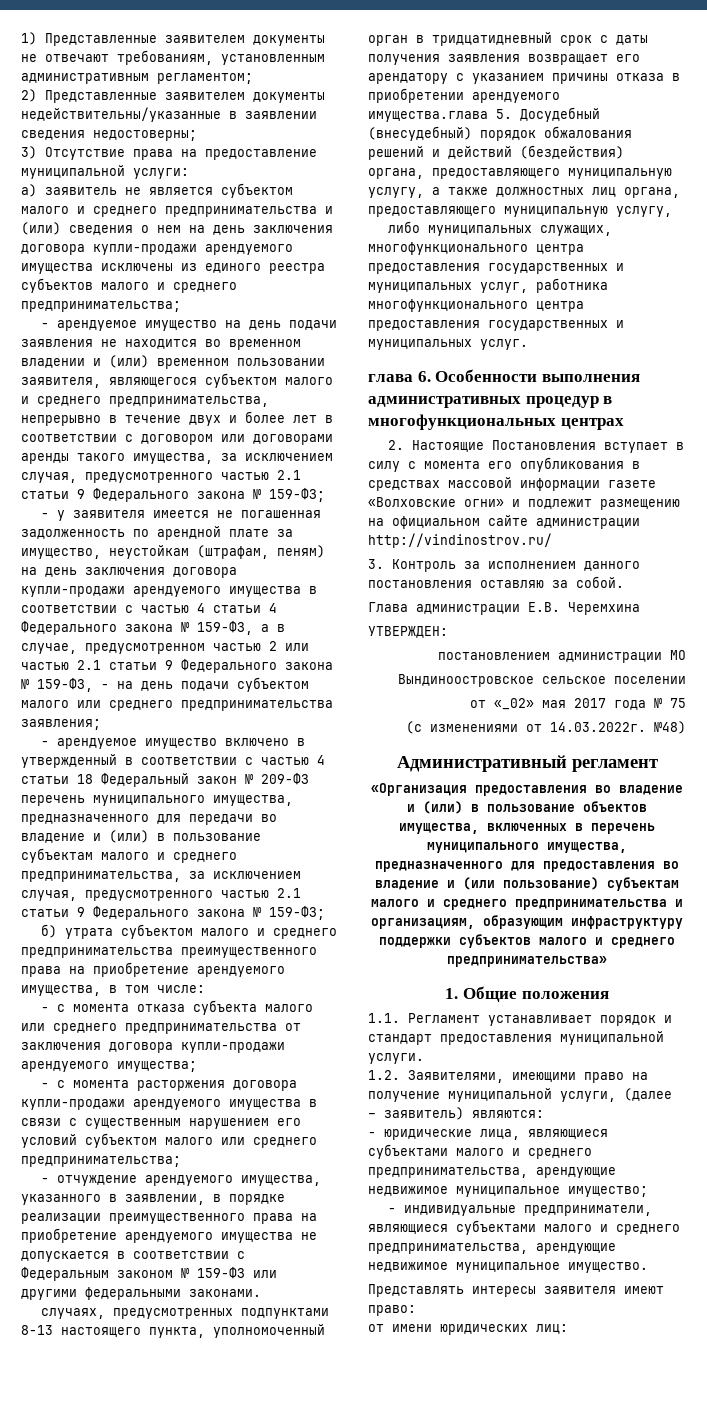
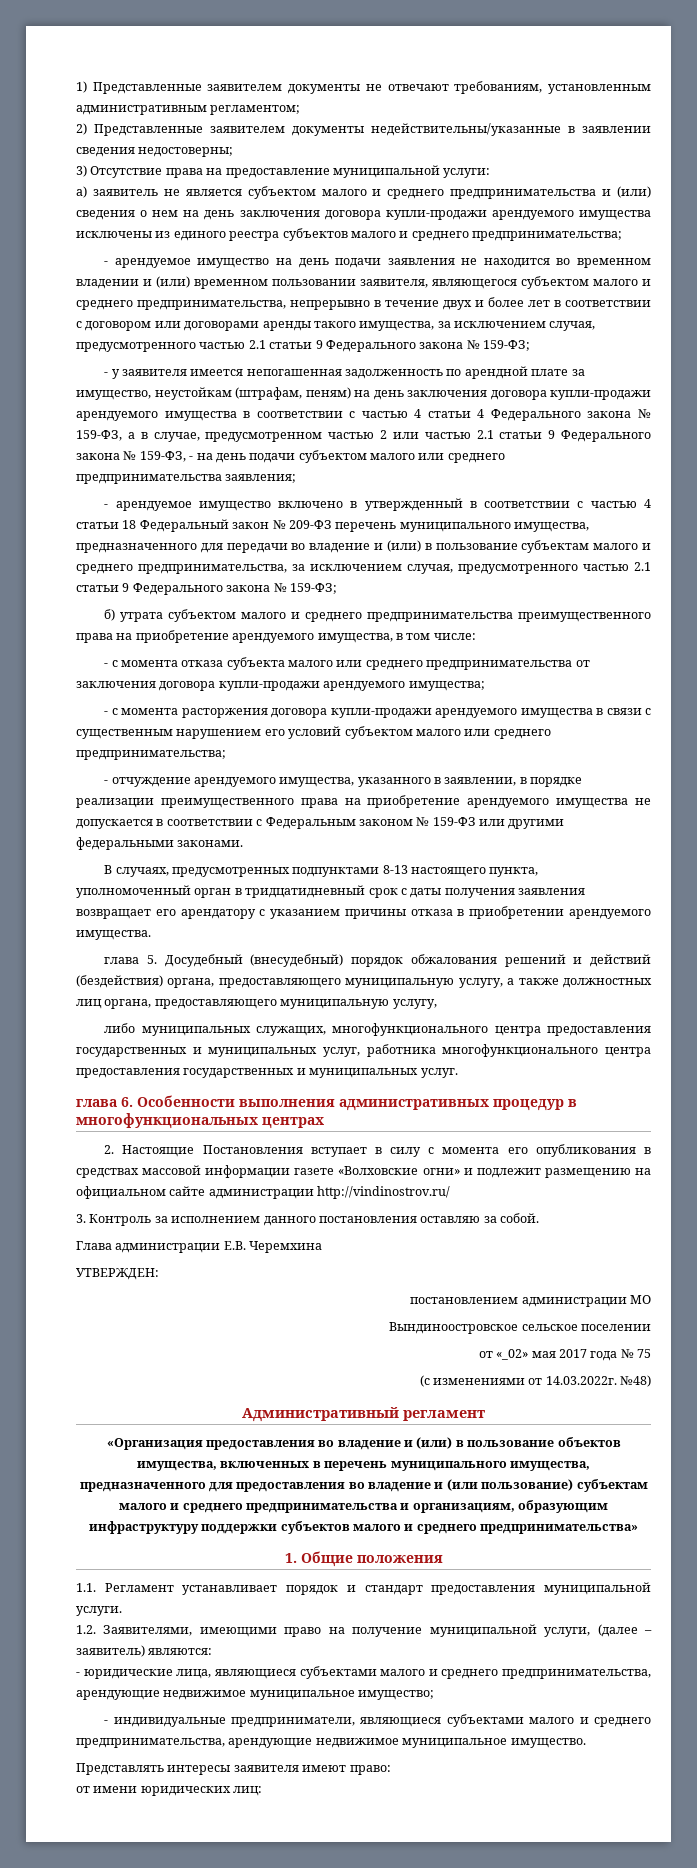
[217,510,322,518] не погашенная -> [246,369,342,376] непогашенная
(261, 1293) none -> [104,865,113,874] В
[368,111,488,122] имущества.глава -> [76,930,151,940] [104,957,140,964] имущества. // глава

